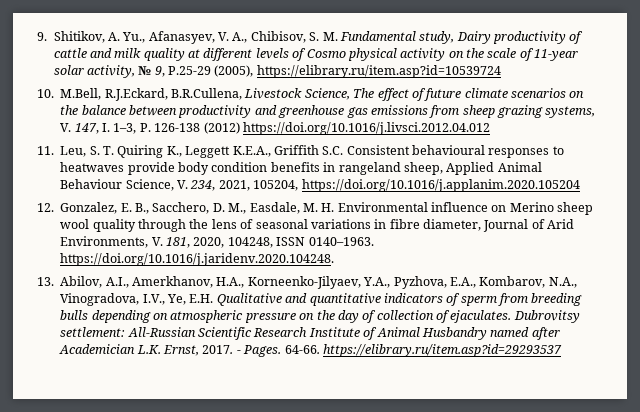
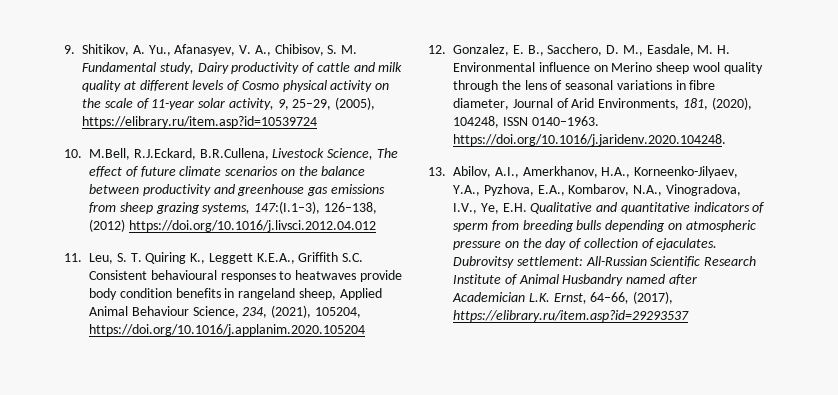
[138,66,212,77] № 9, P.25-29 -> [277,99,332,110] 9, 25–29,
[60,123,201,134] V. 147, I. 1–3, P. 126-138 -> [254,201,377,214] 147:(I.1–3), 126–138,
[177,180,250,191] V. 234, 2021, -> [242,305,312,318] 234, (2021),
[151,237,225,248] V. 181, 2020, -> [682,97,752,110] 181, (2020),
[202,345,320,357] 2017. - Pages. 64-66. -> [590,291,674,304] 64–66, (2017),

